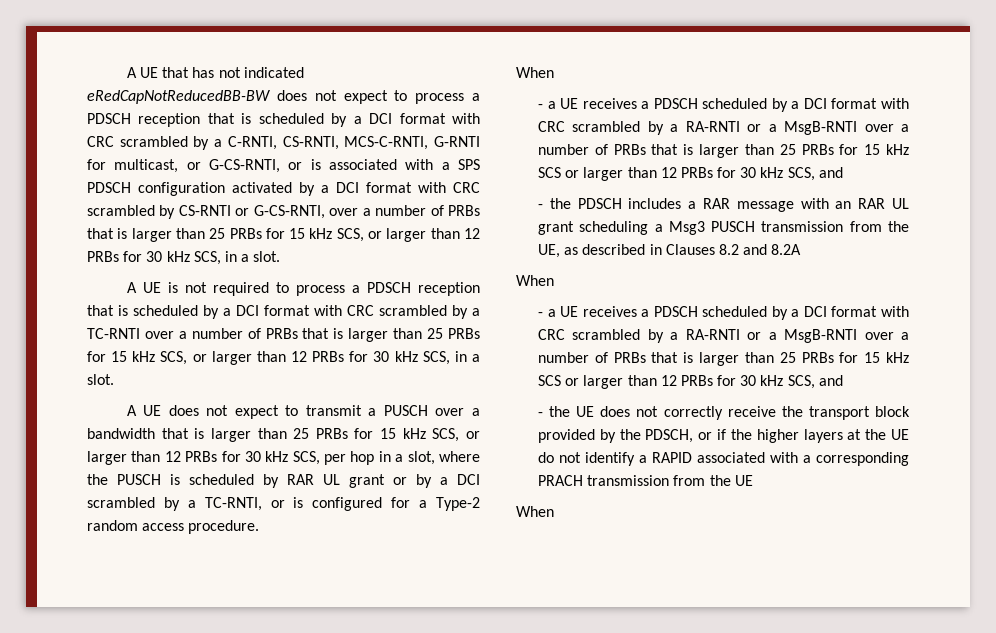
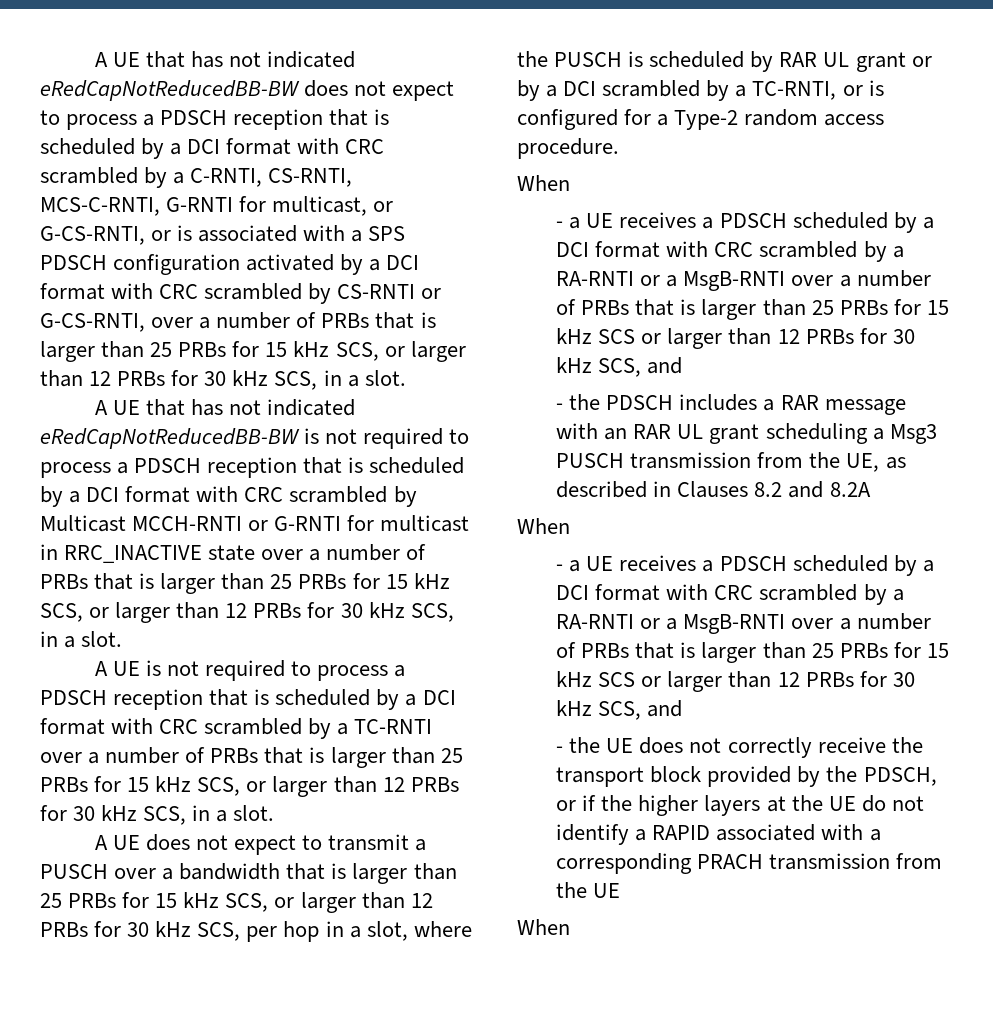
(281, 256) none -> [94,399,356,416] [40,428,470,449] [40,457,465,478] [40,486,417,507] [40,515,470,532] [40,544,427,563] [40,573,450,594] [40,602,454,623] [40,631,123,648] // A UE that has not indicated eRedCapNotReducedBB-BW is not required to process a PDSCH reception that is scheduled by a DCI format with CRC scrambled by Multicast MCCH-RNTI or G-RNTI for multicast in RRC_INACTIVE state over a number of PRBs that is larger than 25 PRBs for 15 kHz SCS, or larger than 12 PRBs for 30 kHz SCS, in a slot.

